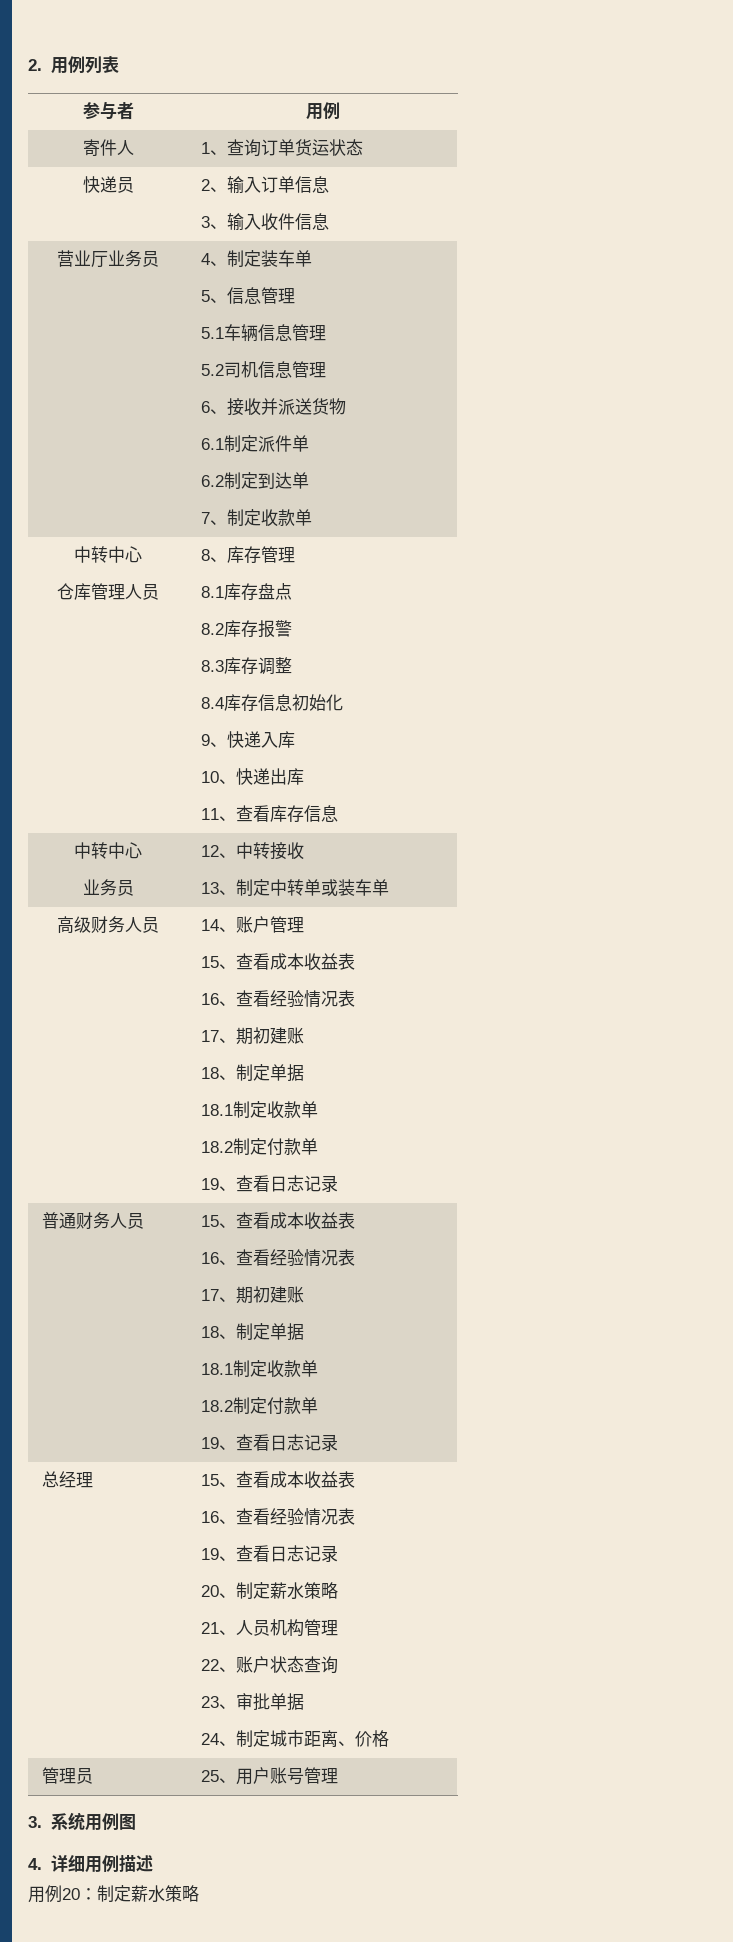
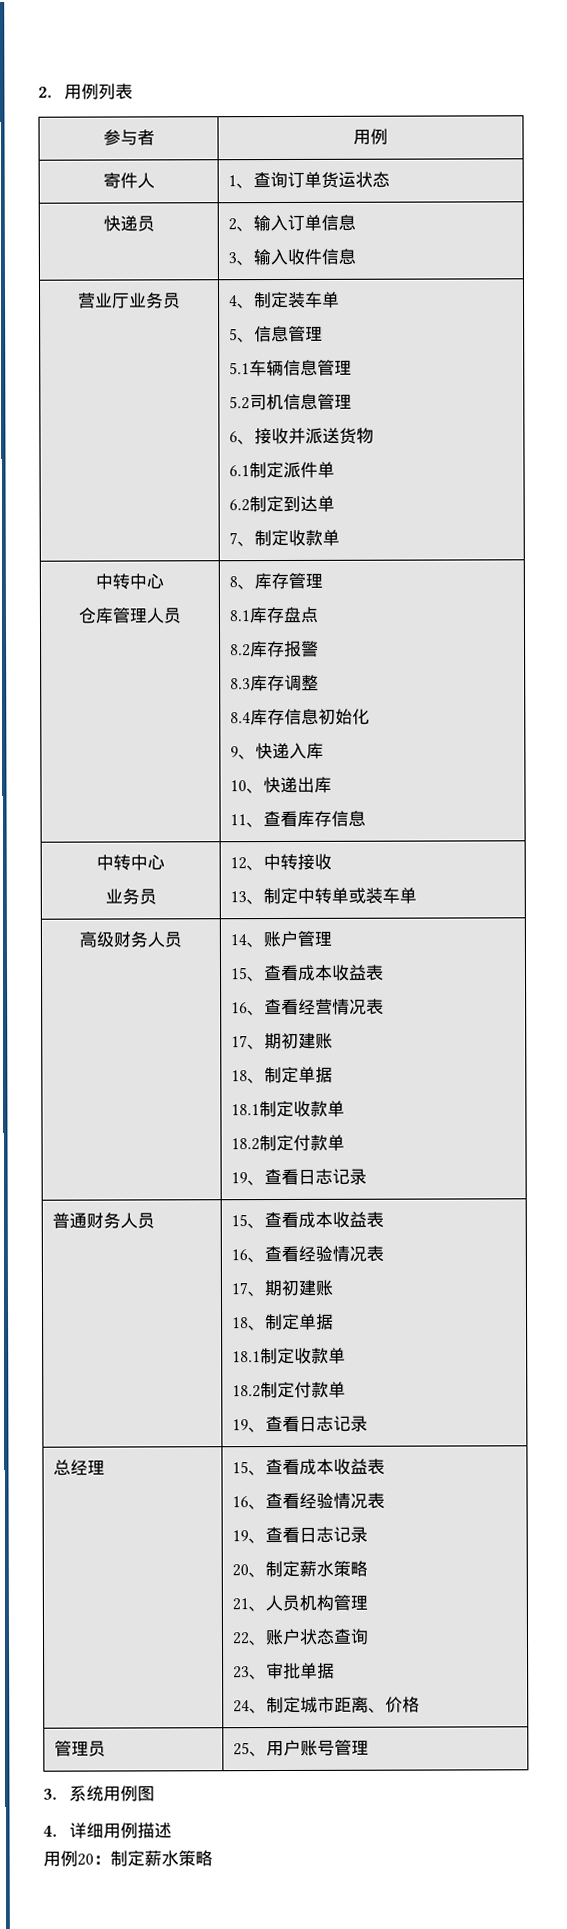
[286,990,304,1008] 验 -> [314,998,333,1015] 营

